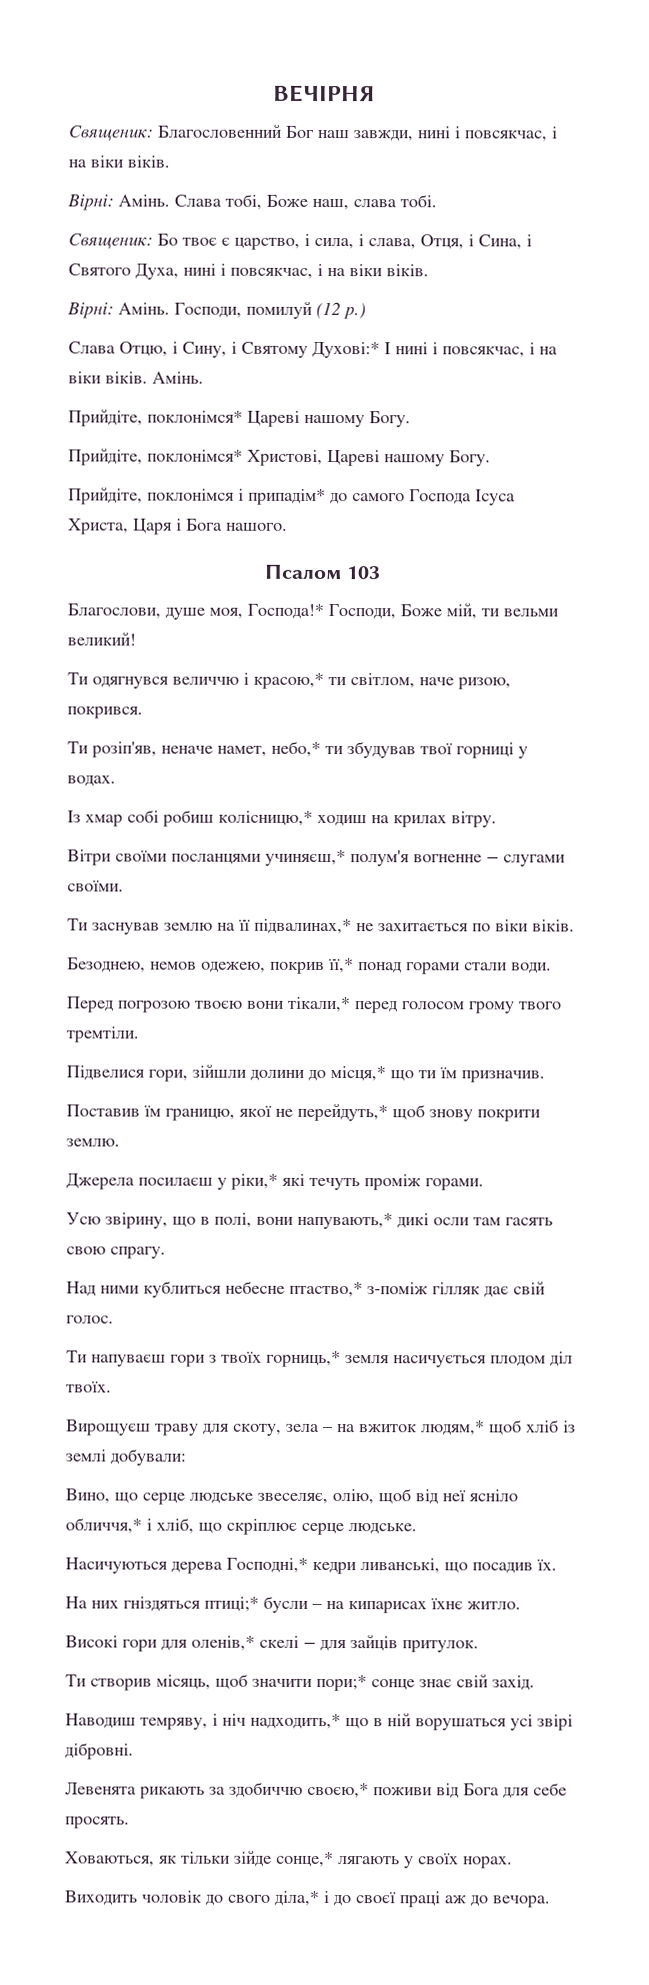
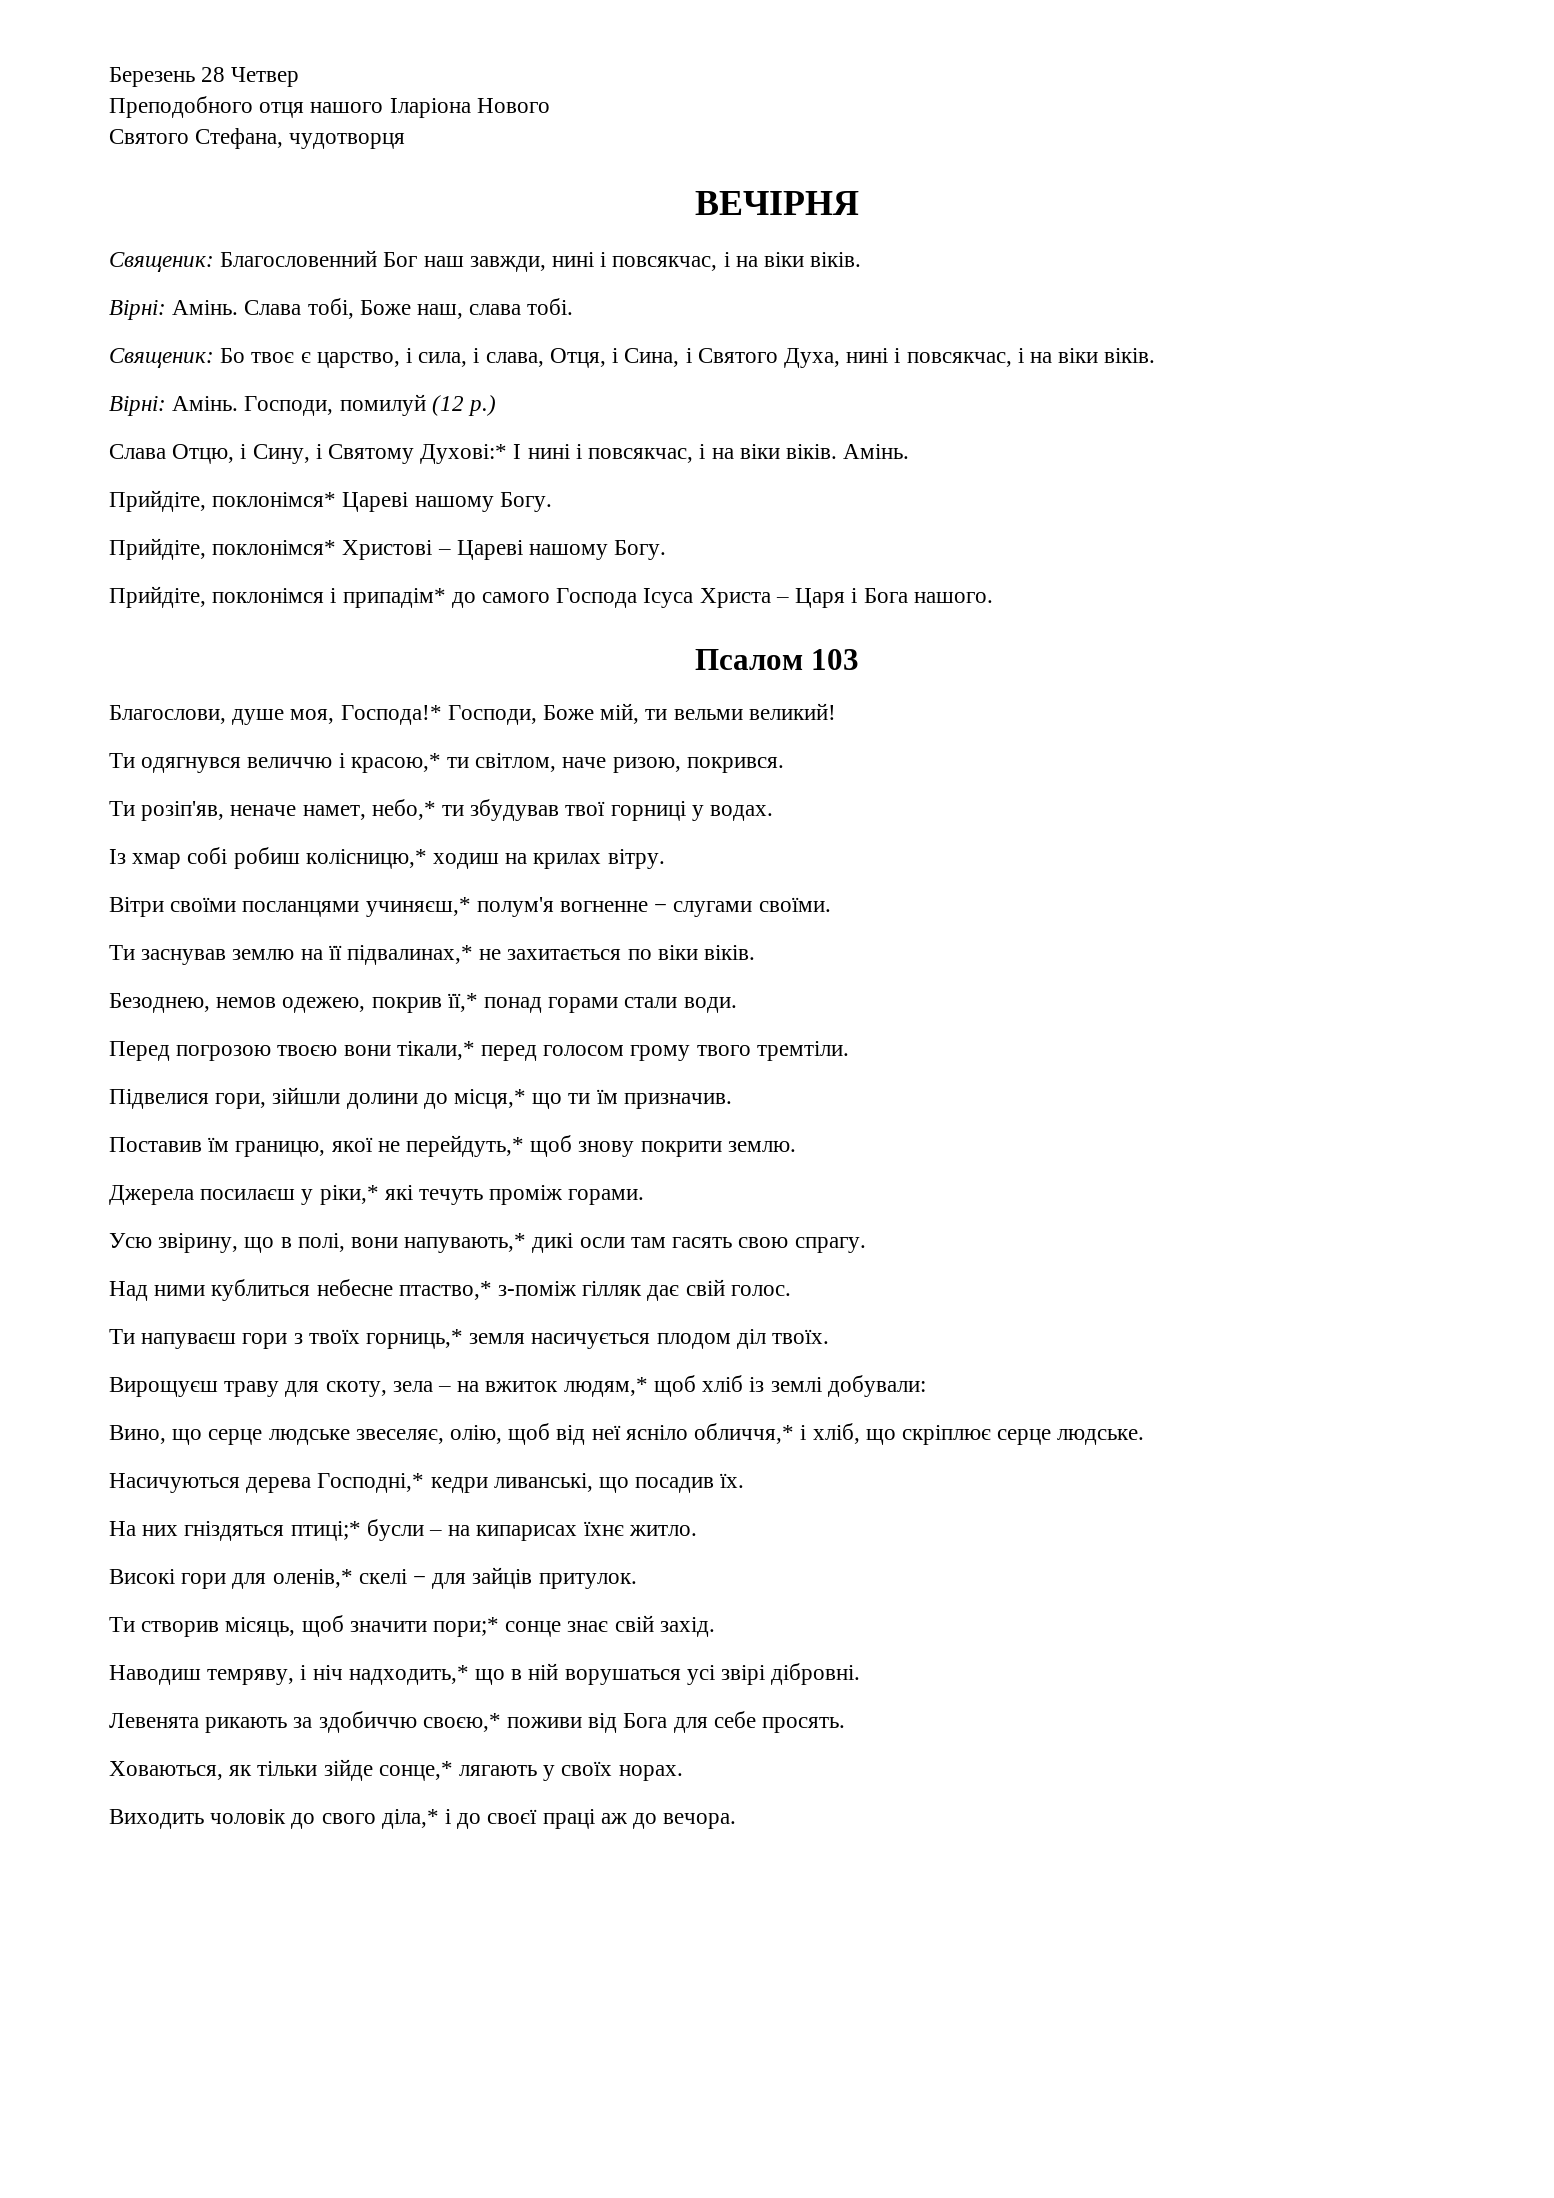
(273, 93) none -> [109,67,300,87] [109,96,550,118] [109,128,406,149] Березень 28 Четвер // Преподобного отця нашого Іларіона Нового // Святого Стефана, чудотворця //
[247,449,323,466] Христові, -> [342,540,451,560] Христові –
[68,518,129,535] Христа, -> [699,588,789,608] Христа –

